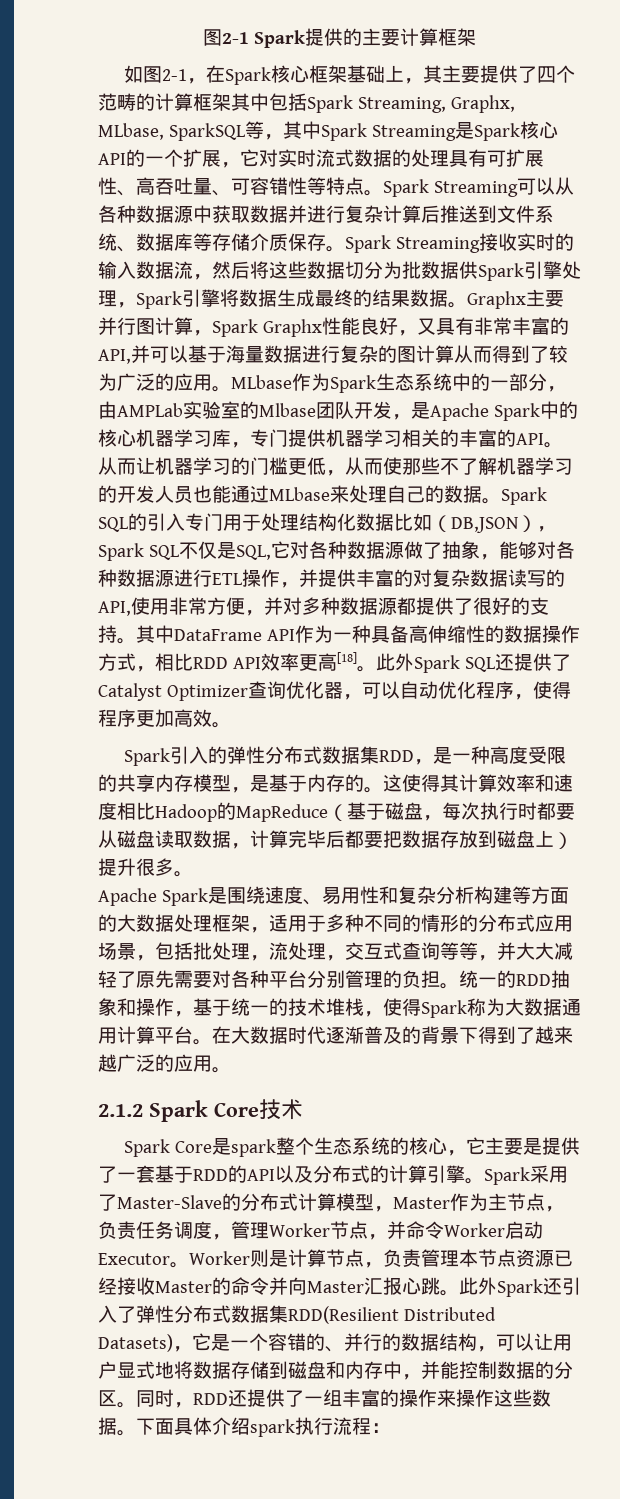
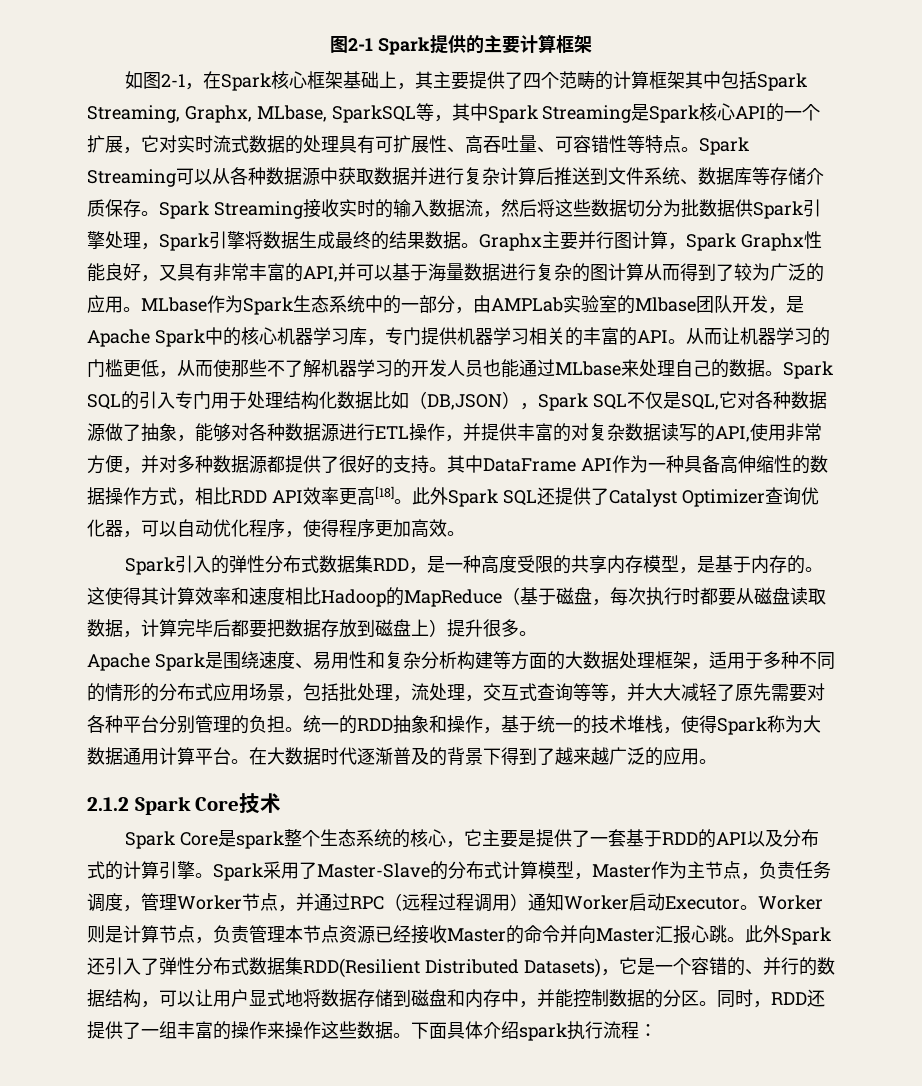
[406,1221,444,1239] 命令 -> [314,893,564,912] 通过RPC（远程过程调用）通知

